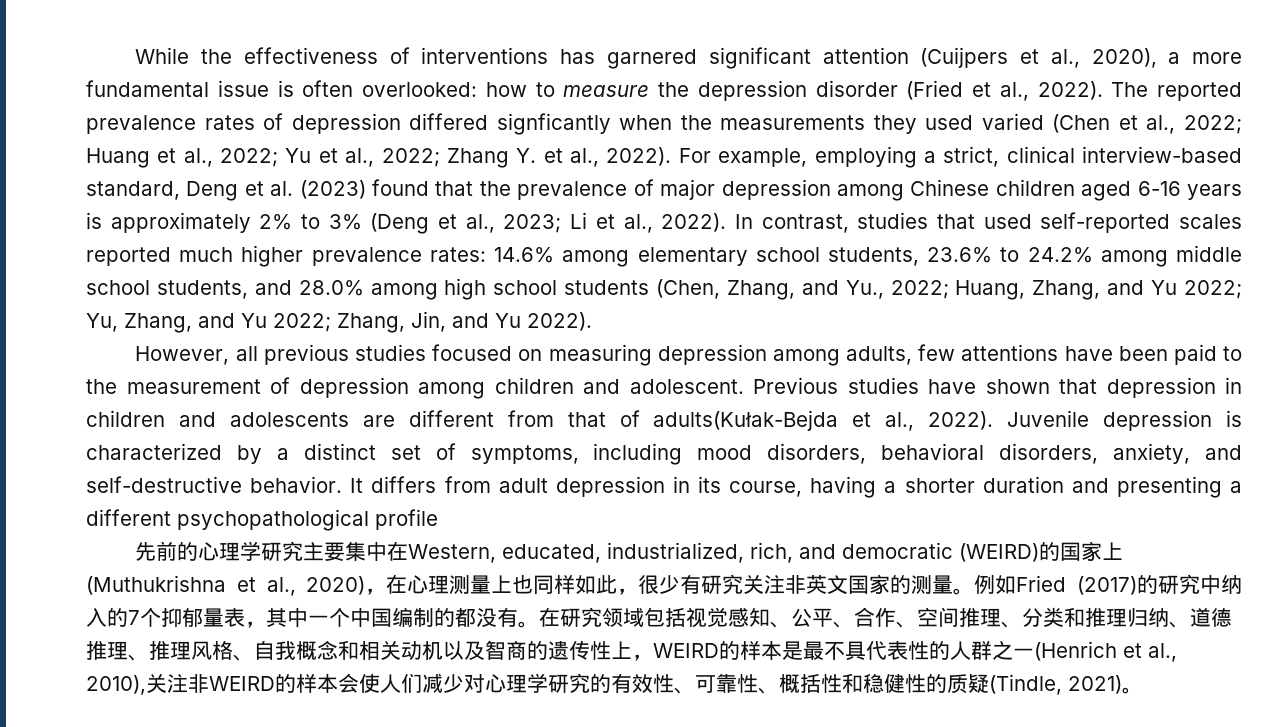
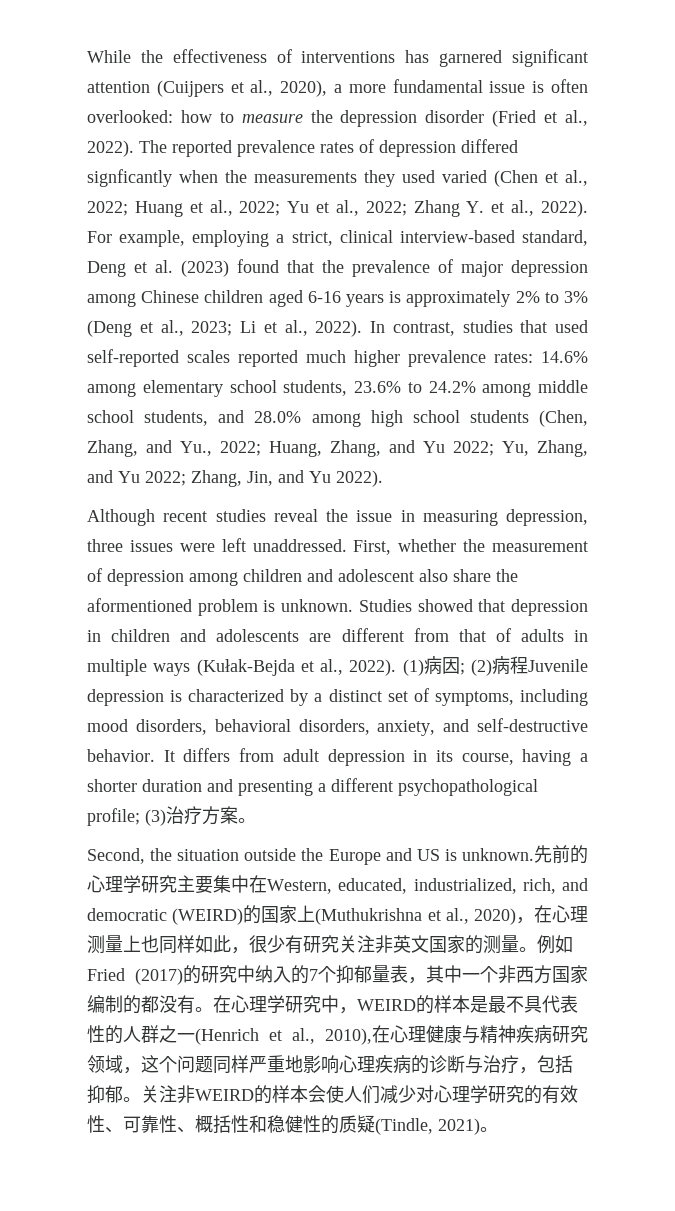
[135,344,1243,366] However, all previous studies focused on measuring depression among adults, few attentions have been paid to -> [87,509,588,526] [87,538,457,555] Although recent studies reveal the issue in measuring depression, three issues were left unaddressed. First, whether
[629,377,1050,394] adolescent. Previous studies have shown -> [338,569,518,582] [87,598,473,616] adolescent also share the aformentioned problem is unknown. Studies showed
[653,410,994,431] adults(Kułak-Bejda et al., 2022). -> [520,629,589,642] [87,656,528,676] adults in multiple ways (Kułak-Bejda et al., 2022). (1)病因; (2)病程
[375,509,438,530] profile // -> [87,806,256,826] [87,848,534,865] profile; (3)治疗方案。 // Second, the situation outside the Europe and US is unknown.
[350,607,392,628] 中国 -> [498,965,588,984] 非西方国家
[560,607,1232,628] [86,640,632,661] 研究领域包括视觉感知、公平、合作、空间推理、分类和推理归纳、道德推理、推理风格、自我概念和相关动机以及智商的遗传性上 -> [231,995,339,1013] 心理学研究中
(146, 685) none -> [372,1025,588,1044] [87,1055,573,1074] [87,1085,141,1104] 在心理健康与精神疾病研究领域，这个问题同样严重地影响心理疾病的诊断与治疗，包括抑郁。

